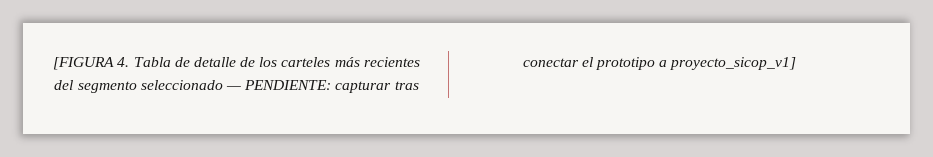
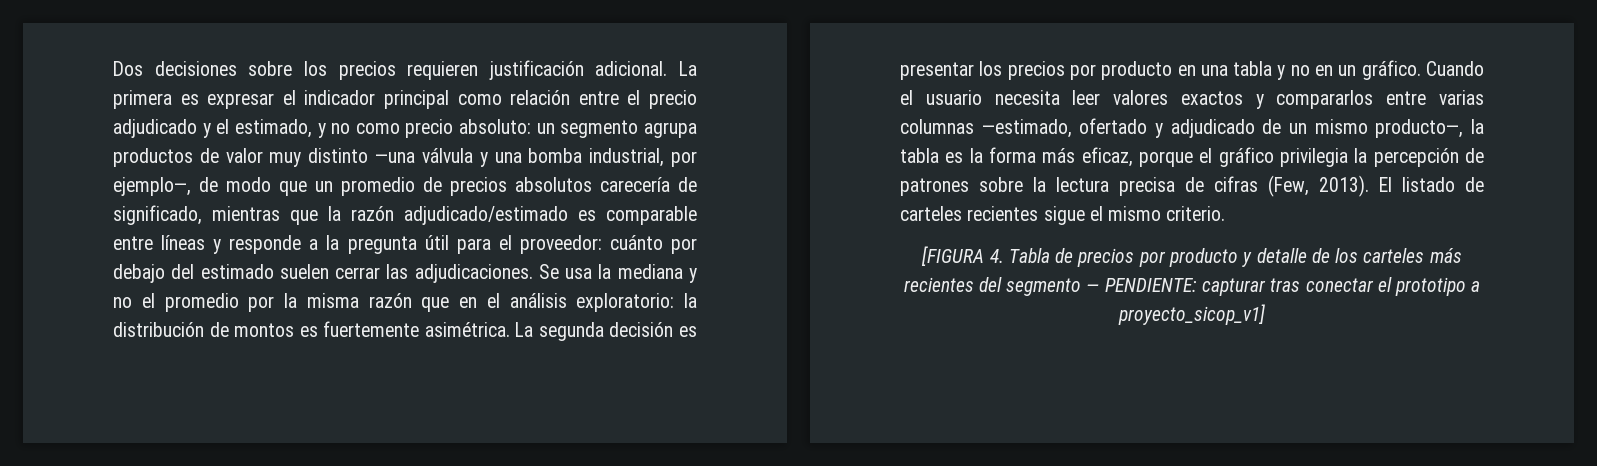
[53,57,190,70] [FIGURA 4. Tabla de -> [113,60,697,80] [113,90,698,109] [113,119,697,138] [113,148,698,167] [113,177,697,196] [113,205,697,225] [113,235,697,254] [113,264,697,283] [113,293,697,312] [113,321,697,341] [900,60,1484,80] [900,90,1484,109] [900,118,1484,138] [900,147,1484,167] [900,175,1484,197] [900,206,1226,225] [921,246,1253,267] Dos decisiones sobre los precios requieren justificación adicional. La primera es expresar el indicador principal como relación entre el precio adjudicado y el estimado, y no como precio absoluto: un segmento agrupa productos de valor muy distinto —una válvula y una bomba industrial, por ejemplo—, de modo que un promedio de precios absolutos carecería de significado, mientras que la razón adjudicado/estimado es comparable entre líneas y responde a la pregunta útil para el proveedor: cuánto por debajo del estimado suelen cerrar las adjudicaciones. Se usa la mediana y no el promedio por la misma razón que en el análisis exploratorio: la distribución de montos es fuertemente asimétrica. La segunda decisión es presentar los precios por producto en una tabla y no en un gráfico. Cuando el usuario necesita leer valores exactos y compararlos entre varias columnas —estimado, ofertado y adjudicado de un mismo producto—, la tabla es la forma más eficaz, porque el gráfico privilegia la percepción de patrones sobre la lectura precisa de cifras (Few, 2013). El listado de carteles recientes sigue el mismo criterio. // [FIGURA 4. Tabla de precios por producto y
[140,80,223,90] seleccionado -> (1082, 287) none

